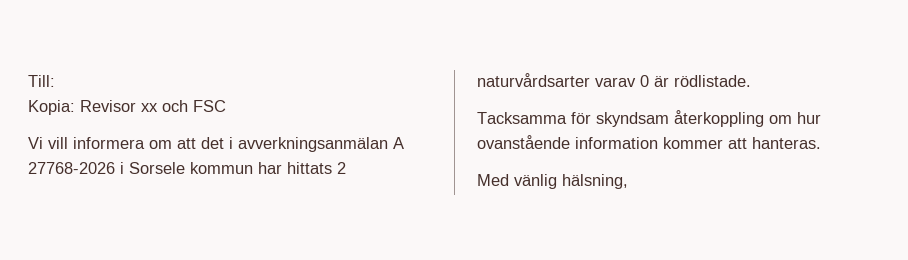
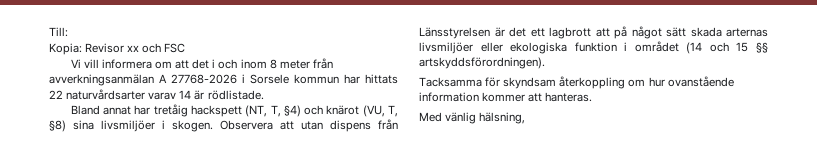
(233, 143) none -> [218,58,333,69] och inom 8 meter från
[337,162,346,174] 2 -> [49,90,63,99] 22
[640,75,649,87] 0 -> [179,90,192,99] 14
(751, 81) none -> [70,104,398,117] [49,119,398,132] [419,26,768,39] [419,41,768,54] [419,57,545,69] // Bland annat har tretåig hackspett (NT, T, §4) och knärot (VU, T, §8) sina livsmiljöer i skogen. Observera att utan dispens från Länsstyrelsen är det ett lagbrott att på något sätt skada arternas livsmiljöer eller ekologiska funktion i området (14 och 15 §§ artskyddsförordningen).

